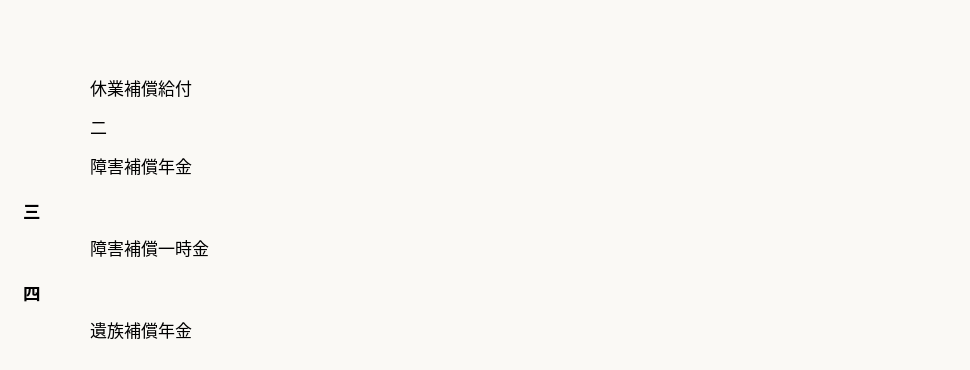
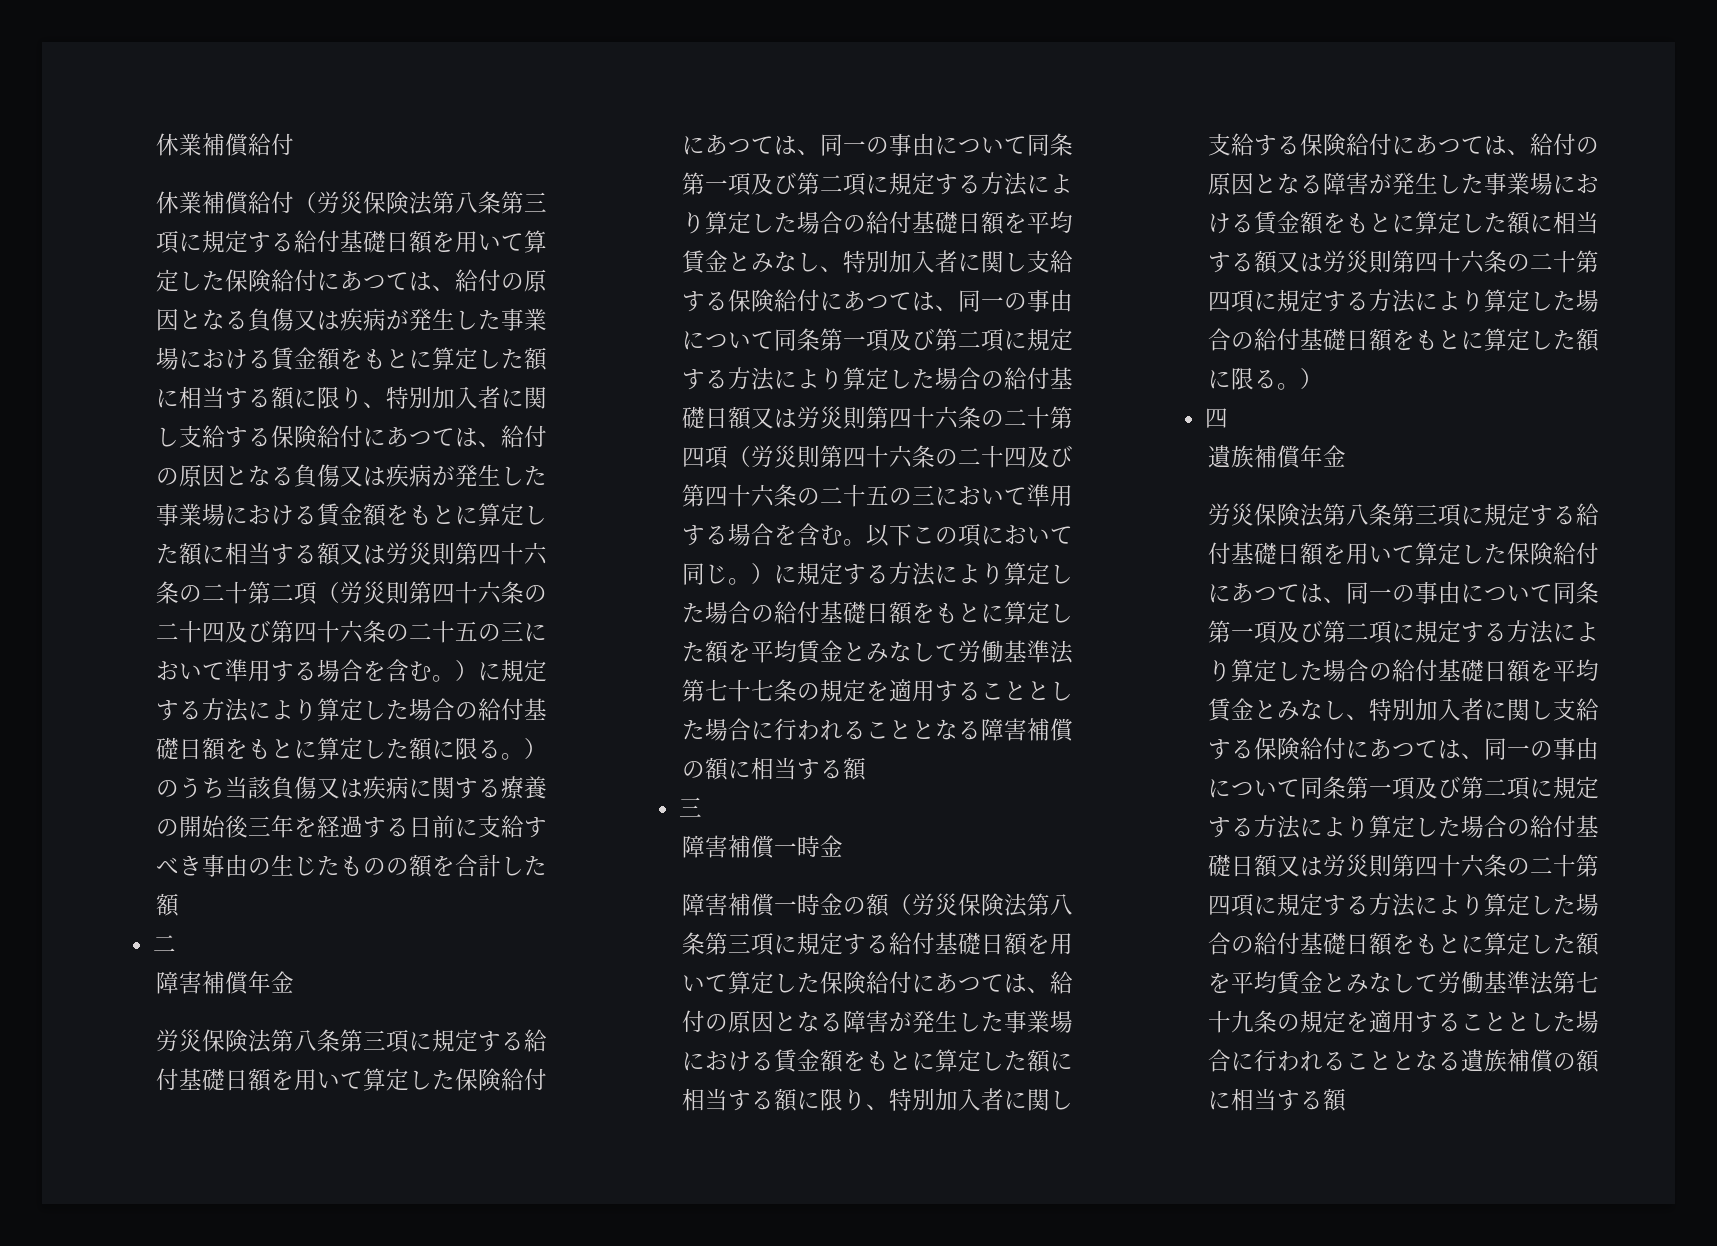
[90,122,108,134] [90,158,193,175] [23,204,41,219] [90,240,210,257] [23,286,41,302] [90,322,193,340] 二 // 障害補償年金 // 三 // 障害補償一時金 // 四 // 遺族補償年金 -> [156,191,548,215] [156,230,548,254] [156,269,548,292] [156,308,548,332] [156,347,548,371] [156,386,548,410] [156,425,548,448] [156,464,548,488] [156,503,548,527] [156,542,548,566] [156,581,548,605] [156,620,548,643] [156,659,548,682] [156,698,548,722] [156,737,548,761] [156,776,548,800] [156,815,548,838] [156,854,548,878] [156,893,180,917] [152,935,176,952] [156,971,295,995] [156,1029,548,1053] [156,1068,548,1092] [682,133,1074,156] [682,172,1074,196] [682,211,1074,235] [682,250,1074,274] [682,289,1074,312] [682,328,1074,352] [682,367,1074,391] [682,406,1074,430] [682,445,1074,469] [682,484,1074,507] [682,523,1074,547] [682,562,1074,586] [682,601,1074,625] [682,640,1074,664] [682,679,1074,702] [682,718,1075,742] [682,757,867,781] [678,797,702,817] [682,835,844,859] [682,893,1074,917] [682,932,1074,956] [682,971,1074,994] [682,1010,1074,1033] [682,1049,1074,1073] [682,1088,1074,1112] [1208,133,1600,156] [1208,172,1600,195] [1208,211,1600,235] [1208,250,1600,274] [1208,289,1600,313] [1208,328,1600,352] [1208,367,1324,390] [1204,408,1228,428] [1208,445,1347,469] [1208,503,1600,527] [1208,542,1600,566] [1208,581,1600,604] [1208,620,1600,644] [1208,659,1600,683] [1208,698,1600,722] [1208,737,1600,760] [1208,776,1600,800] [1208,815,1600,839] [1208,854,1600,878] [1208,893,1600,917] [1208,932,1600,956] [1208,971,1600,995] [1208,1010,1600,1033] [1208,1049,1600,1073] [1208,1088,1347,1112] 休業補償給付（労災保険法第八条第三項に規定する給付基礎日額を用いて算定した保険給付にあつては、給付の原因となる負傷又は疾病が発生した事業場における賃金額をもとに算定した額に相当する額に限り、特別加入者に関し支給する保険給付にあつては、給付の原因となる負傷又は疾病が発生した事業場における賃金額をもとに算定した額に相当する額又は労災則第四十六条の二十第二項（労災則第四十六条の二十四及び第四十六条の二十五の三において準用する場合を含む。）に規定する方法により算定した場合の給付基礎日額をもとに算定した額に限る。）のうち当該負傷又は疾病に関する療養の開始後三年を経過する日前に支給すべき事由の生じたものの額を合計した額 // 二 // 障害補償年金 // 労災保険法第八条第三項に規定する給付基礎日額を用いて算定した保険給付にあつては、同一の事由について同条第一項及び第二項に規定する方法により算定した場合の給付基礎日額を平均賃金とみなし、特別加入者に関し支給する保険給付にあつては、同一の事由について同条第一項及び第二項に規定する方法により算定した場合の給付基礎日額又は労災則第四十六条の二十第四項（労災則第四十六条の二十四及び第四十六条の二十五の三において準用する場合を含む。以下この項において同じ。）に規定する方法により算定した場合の給付基礎日額をもとに算定した額を平均賃金とみなして労働基準法第七十七条の規定を適用することとした場合に行われることとなる障害補償の額に相当する額 // 三 // 障害補償一時金 // 障害補償一時金の額（労災保険法第八条第三項に規定する給付基礎日額を用いて算定した保険給付にあつては、給付の原因となる障害が発生した事業場における賃金額をもとに算定した額に相当する額に限り、特別加入者に関し支給する保険給付にあつては、給付の原因となる障害が発生した事業場における賃金額をもとに算定した額に相当する額又は労災則第四十六条の二十第四項に規定する方法により算定した場合の給付基礎日額をもとに算定した額に限る。） // 四 // 遺族補償年金 // 労災保険法第八条第三項に規定する給付基礎日額を用いて算定した保険給付にあつては、同一の事由について同条第一項及び第二項に規定する方法により算定した場合の給付基礎日額を平均賃金とみなし、特別加入者に関し支給する保険給付にあつては、同一の事由について同条第一項及び第二項に規定する方法により算定した場合の給付基礎日額又は労災則第四十六条の二十第四項に規定する方法により算定した場合の給付基礎日額をもとに算定した額を平均賃金とみなして労働基準法第七十九条の規定を適用することとした場合に行われることとなる遺族補償の額に相当する額

